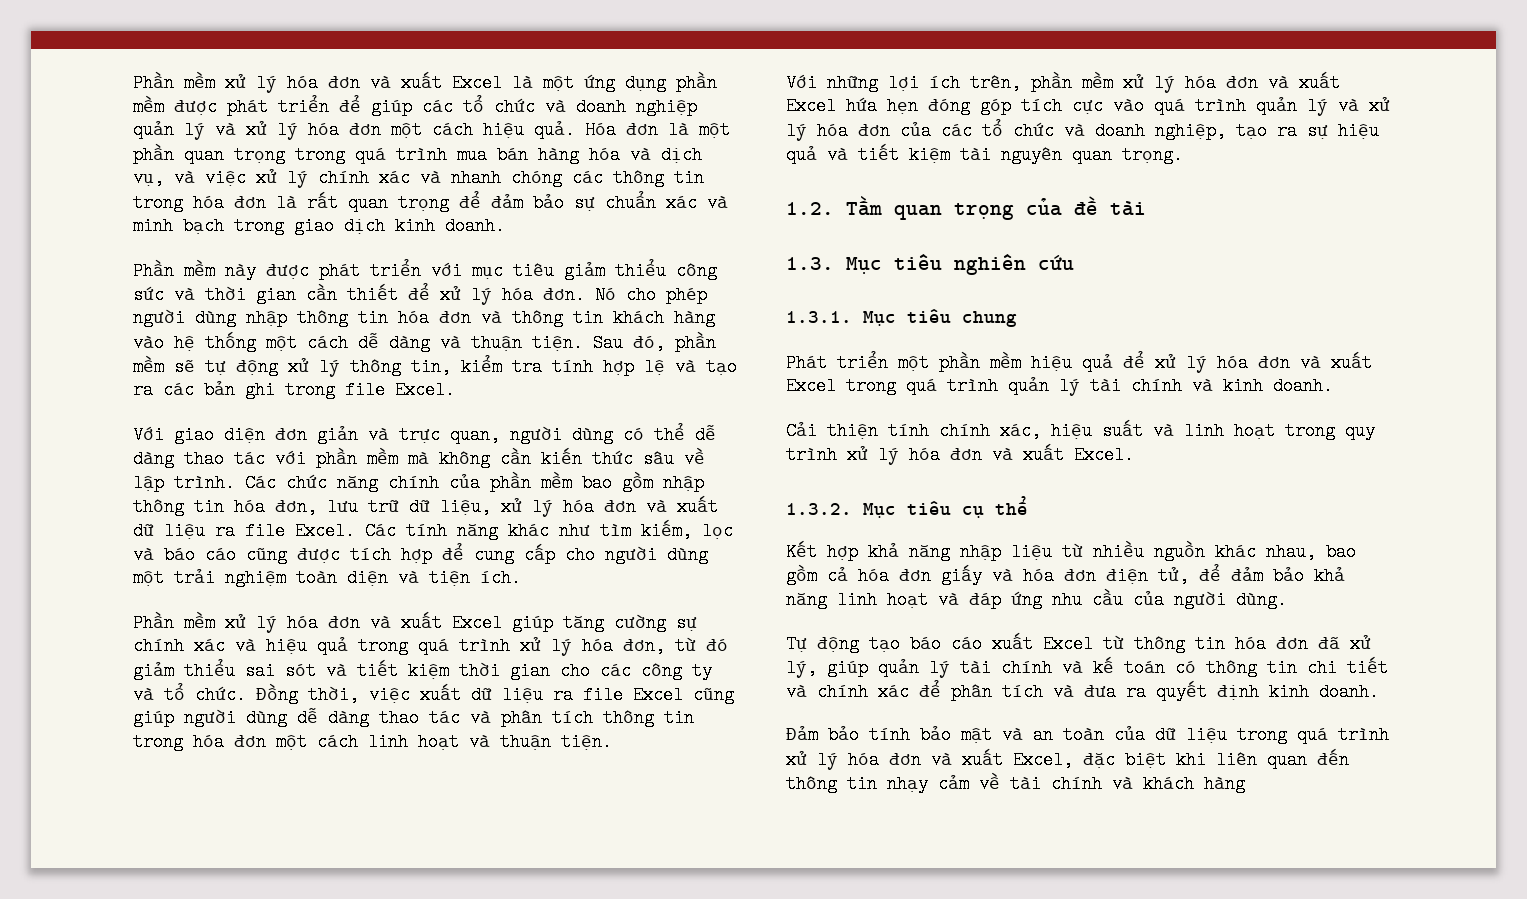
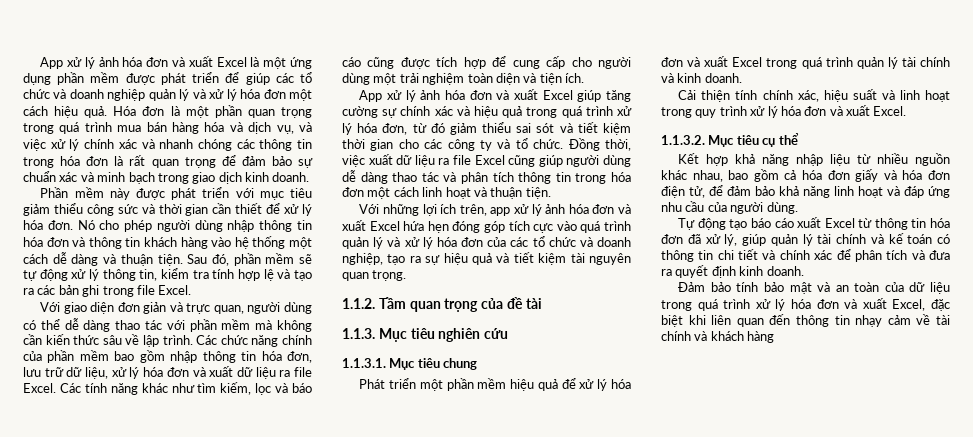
[133,71,277,93] Phần mềm xử lý -> [40,57,119,69] App xử lý ảnh
[133,611,277,633] Phần mềm xử lý -> [359,90,441,102] App xử lý ảnh
[1031,71,1175,93] phần mềm xử lý -> [490,204,566,216] app xử lý ảnh
[786,202,834,215] 1.2. -> [342,298,375,309] 1.1.2.
[786,257,834,270] 1.3. -> [342,328,375,339] 1.1.3.
[786,311,852,323] 1.3.1. -> [342,358,386,368] 1.1.3.1.
[786,503,852,515] 1.3.2. -> [661,135,705,145] 1.1.3.2.

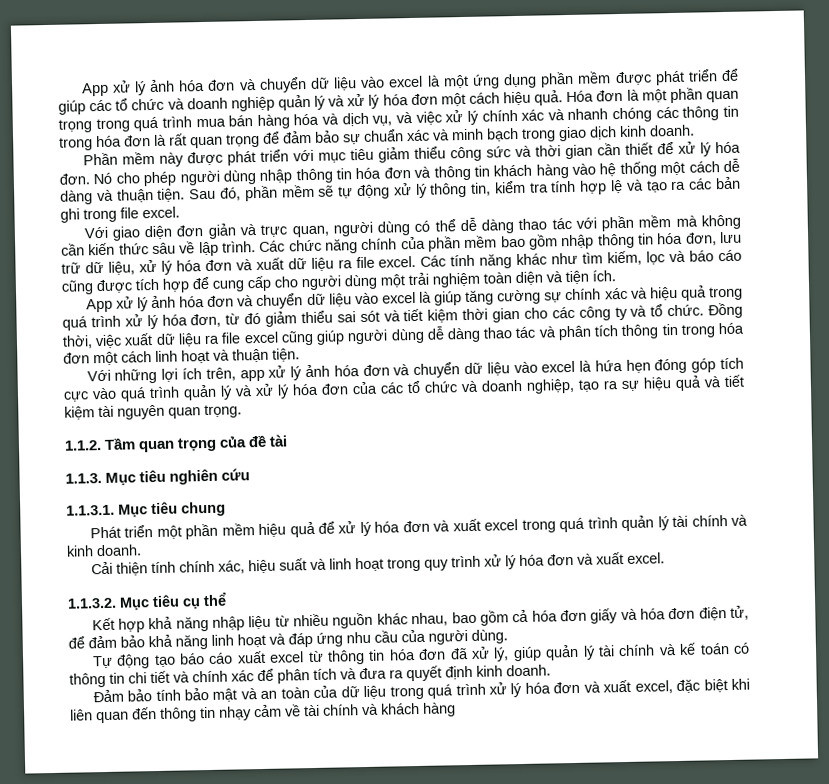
[40,56,247,69] App xử lý ảnh hóa đơn và xuất Excel -> [81,75,424,97] App xử lý ảnh hóa đơn và chuyển dữ liệu vào excel
[158,285,192,295] Excel. -> [142,206,180,219] excel.
[23,383,56,393] Excel. -> [378,255,417,268] excel.
[513,89,573,100] xuất Excel -> [256,291,432,310] chuyển dữ liệu vào excel là
[474,155,505,165] Excel -> [243,331,279,344] excel
[342,220,400,231] xuất Excel -> [413,360,593,379] chuyển dữ liệu vào excel là
[732,57,763,67] Excel -> [484,519,519,531] excel
[873,106,907,116] Excel. -> [626,552,665,564] excel.
[824,218,855,228] Excel -> [269,651,305,663] excel
[892,299,926,311] Excel, -> [634,680,673,694] excel,

